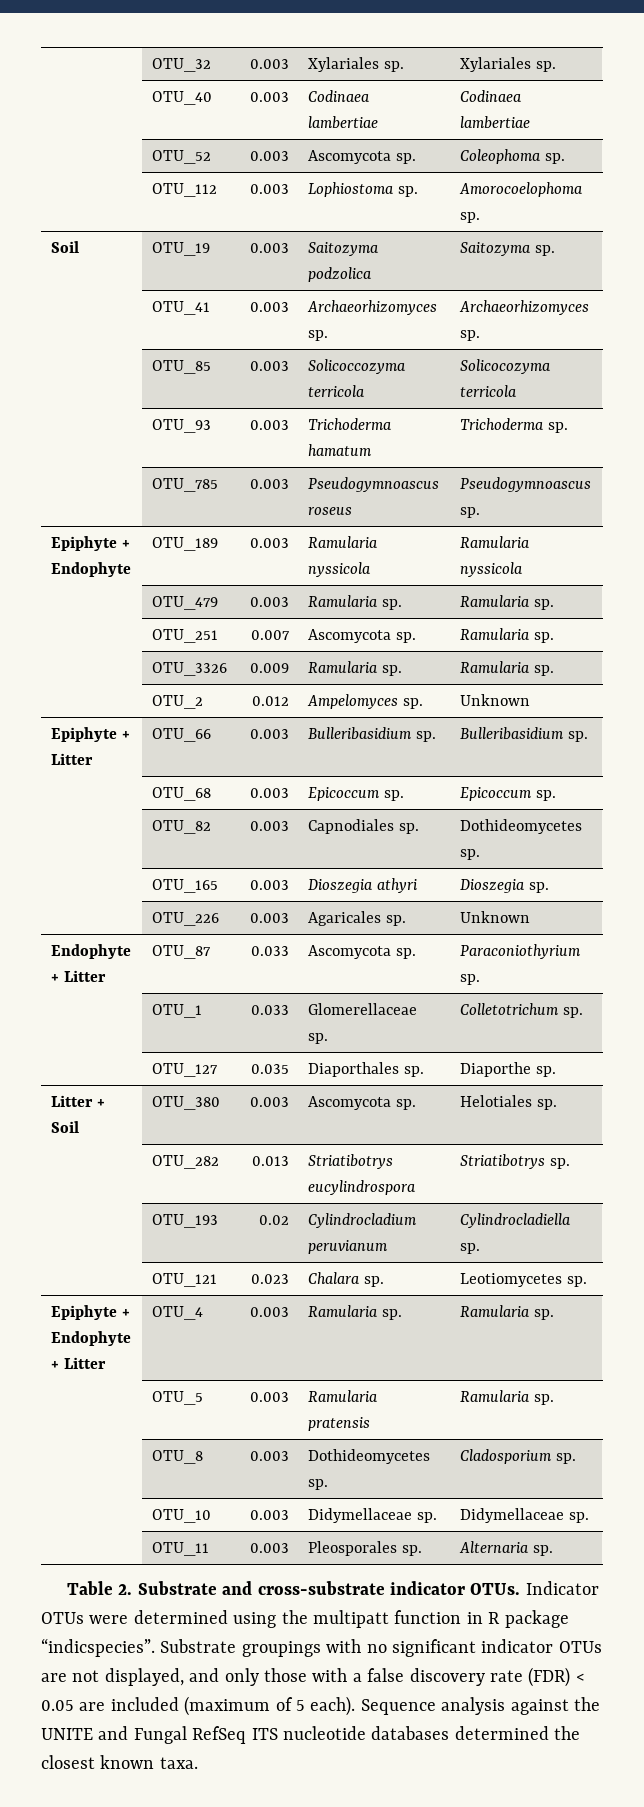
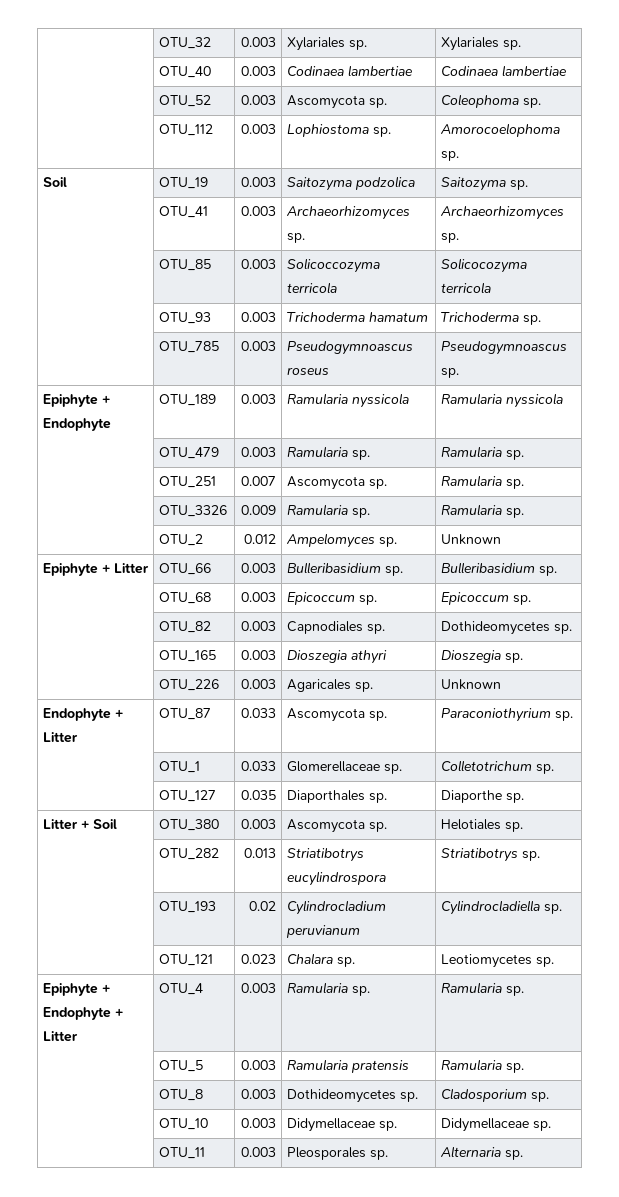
[67,1581,599,1595] [41,1610,569,1628] [41,1638,602,1657] [41,1667,585,1687] [41,1696,600,1716] [41,1726,581,1744] [41,1755,198,1769] // Table 2. Substrate and cross-substrate indicator OTUs. Indicator OTUs were determined using the multipatt function in R package “indicspecies”. Substrate groupings with no significant indicator OTUs are not displayed, and only those with a false discovery rate (FDR) < 0.05 are included (maximum of 5 each). Sequence analysis against the UNITE and Fungal RefSeq ITS nucleotide databases determined the closest known taxa. -> (523, 1155) none

